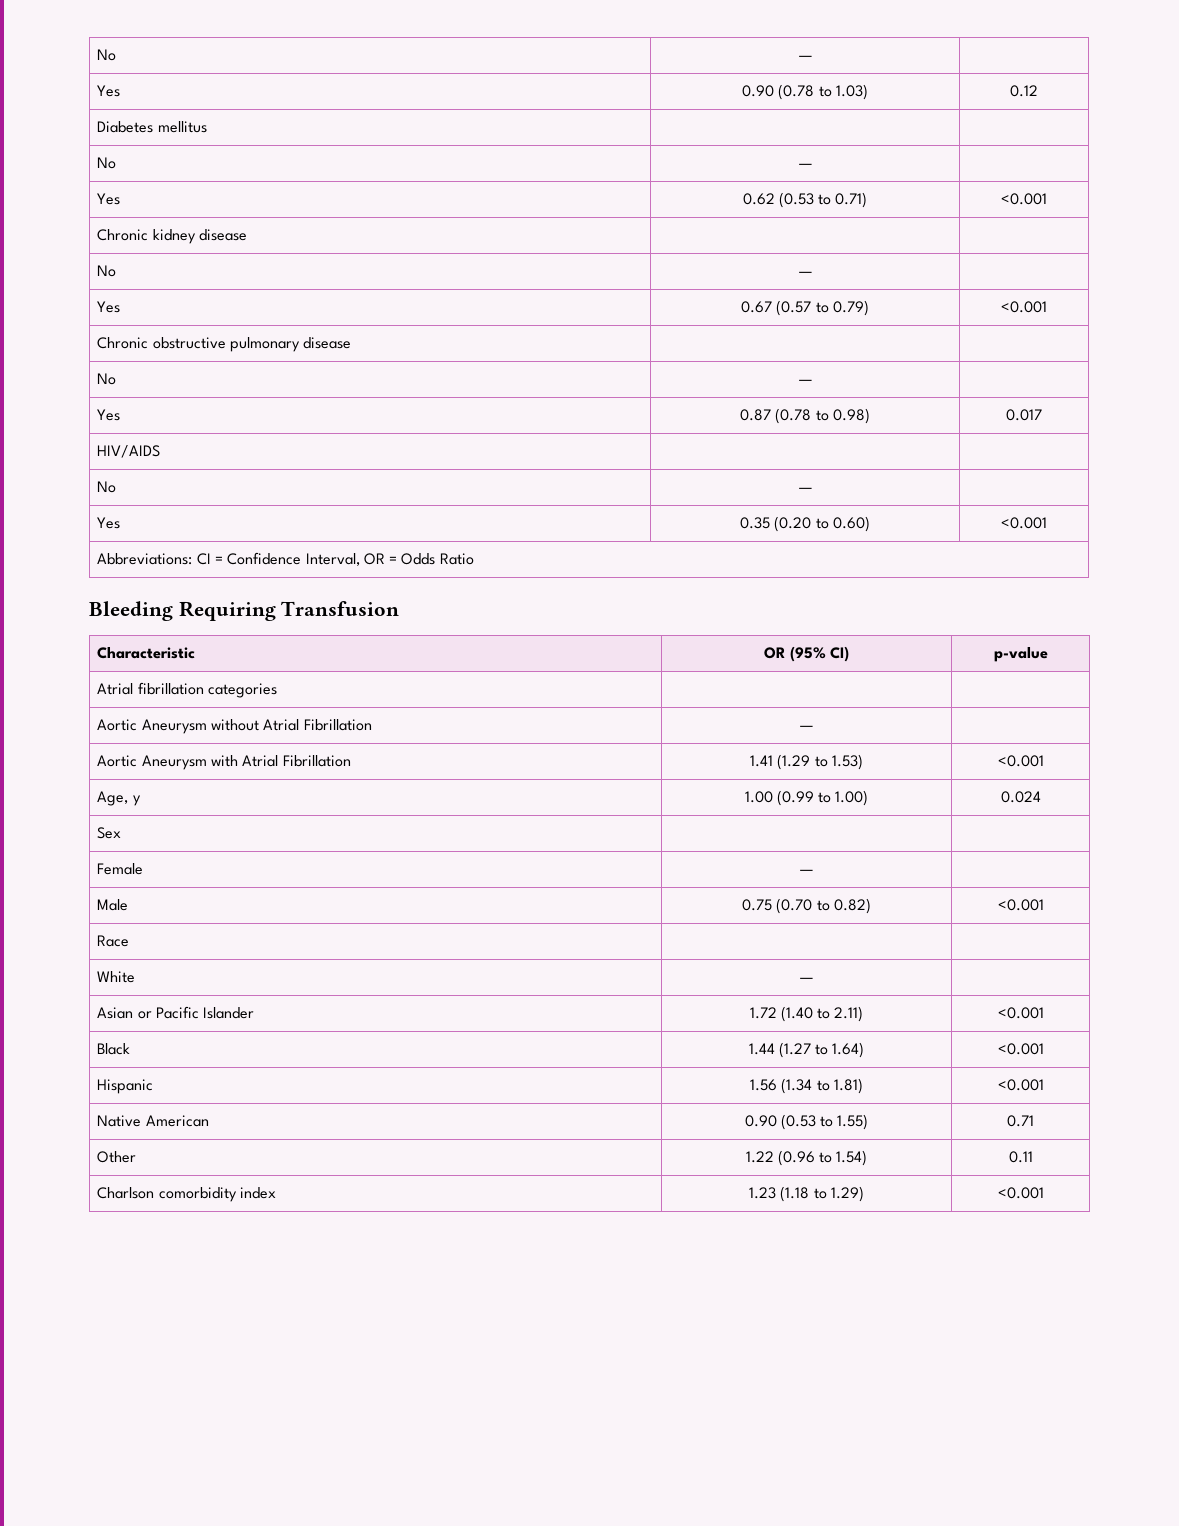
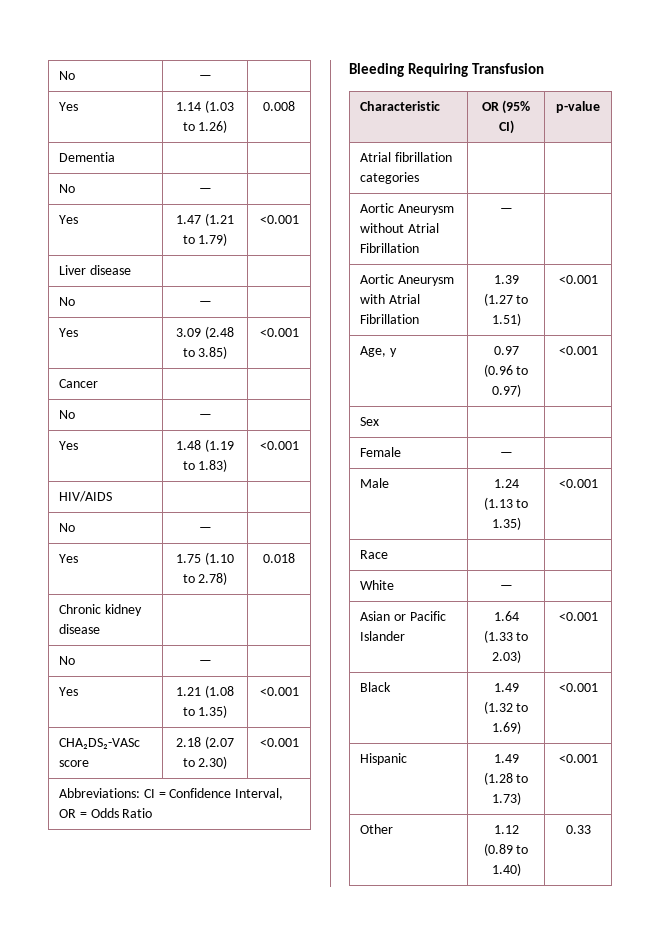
[97,49,117,61] [798,55,812,60] [97,85,121,97] [742,84,868,100] [1010,85,1038,97] [97,121,207,133] [97,157,117,169] [798,163,812,168] [97,193,121,205] [742,192,868,208] [1001,193,1047,205] No | — | // Yes | 0.90 (0.78 to 1.03) | 0.12 // Diabetes mellitus | | // No | — | // Yes | 0.62 (0.53 to 0.71) | <0.001 -> [58,71,75,80] [198,75,212,80] [58,102,78,111] [176,100,234,113] [182,120,228,133] [263,101,295,111] [58,152,115,162] [58,184,75,193] [198,188,212,193] [58,215,78,224] [176,213,234,226] [182,233,228,246] [259,215,299,224] [58,265,131,275] [58,297,75,306] [198,301,212,306] [58,328,78,337] [176,326,234,339] [182,346,228,359] [259,328,299,337] [58,379,98,388] [58,410,75,419] [198,414,212,419] [58,441,78,450] [176,439,234,452] [182,459,228,472] [259,441,299,450] [58,491,112,502] [58,523,75,532] [198,527,212,532] [58,554,78,563] [176,552,234,565] [182,572,228,585] [263,553,295,563] No | — | // Yes | 1.14 (1.03 to 1.26) | 0.008 // Dementia | | // No | — | // Yes | 1.47 (1.21 to 1.79) | <0.001 // Liver disease | | // No | — | // Yes | 3.09 (2.48 to 3.85) | <0.001 // Cancer | | // No | — | // Yes | 1.48 (1.19 to 1.83) | <0.001 // HIV/AIDS | | // No | — | // Yes | 1.75 (1.10 to 2.78) | 0.018
[741,300,869,316] [1001,301,1047,313] [97,337,352,352] [97,373,117,385] [798,379,812,384] [97,409,121,421] [740,408,870,424] [1006,409,1042,421] [97,445,161,458] [97,481,117,493] [798,487,812,492] [97,517,121,529] [740,516,870,532] 0.67 (0.57 to 0.79) | <0.001 // Chronic obstructive pulmonary disease | | // No | — | // Yes | 0.87 (0.78 to 0.98) | 0.017 // HIV/AIDS | | // No | — | // Yes | 0.35 (0.20 to 0.60) -> [176,685,234,698] [182,705,228,718] [259,687,299,696] [58,738,140,749] [58,760,89,767] [176,736,234,749] [182,756,228,769] 1.21 (1.08 to 1.35) | <0.001 // CHA₂DS₂-VASc score | 2.18 (2.07 to 2.30)
[750,754,863,770] 1.41 (1.29 to 1.53) -> [493,275,519,284] [483,293,529,306] [491,313,521,326] 1.39 (1.27 to 1.51)
[744,790,869,806] [1000,791,1041,803] 1.00 (0.99 to 1.00) | 0.024 -> [493,346,519,355] [483,364,529,377] [491,384,521,397] [558,346,598,355] 0.97 (0.96 to 0.97) | <0.001
[742,898,871,914] 0.75 (0.70 to 0.82) -> [493,479,519,488] [483,497,529,510] [491,517,521,530] 1.24 (1.13 to 1.35)
[749,1006,864,1022] [997,1007,1044,1019] [97,1043,131,1055] [748,1042,865,1058] [997,1043,1044,1055] [97,1079,154,1094] [750,1078,863,1094] [997,1079,1044,1091] [97,1115,209,1127] [744,1114,869,1130] [1007,1115,1034,1127] [97,1151,137,1163] [745,1150,868,1166] [1008,1151,1033,1163] [97,1187,276,1202] [749,1186,864,1202] [997,1187,1044,1199] 1.72 (1.40 to 2.11) | <0.001 // Black | 1.44 (1.27 to 1.64) | <0.001 // Hispanic | 1.56 (1.34 to 1.81) | <0.001 // Native American | 0.90 (0.53 to 1.55) | 0.71 // Other | 1.22 (0.96 to 1.54) | 0.11 // Charlson comorbidity index | 1.23 (1.18 to 1.29) | <0.001 -> [493,611,519,621] [483,630,529,643] [491,650,521,663] [558,612,598,621] [359,682,391,692] [493,683,519,692] [483,701,529,714] [491,721,521,734] [558,683,598,692] [359,753,407,765] [493,754,519,763] [483,772,529,785] [491,792,521,805] [558,754,598,763] [359,824,393,834] [493,825,519,834] [483,843,529,856] [491,863,521,876] [565,825,591,834] 1.64 (1.33 to 2.03) | <0.001 // Black | 1.49 (1.32 to 1.69) | <0.001 // Hispanic | 1.49 (1.28 to 1.73) | <0.001 // Other | 1.12 (0.89 to 1.40) | 0.33

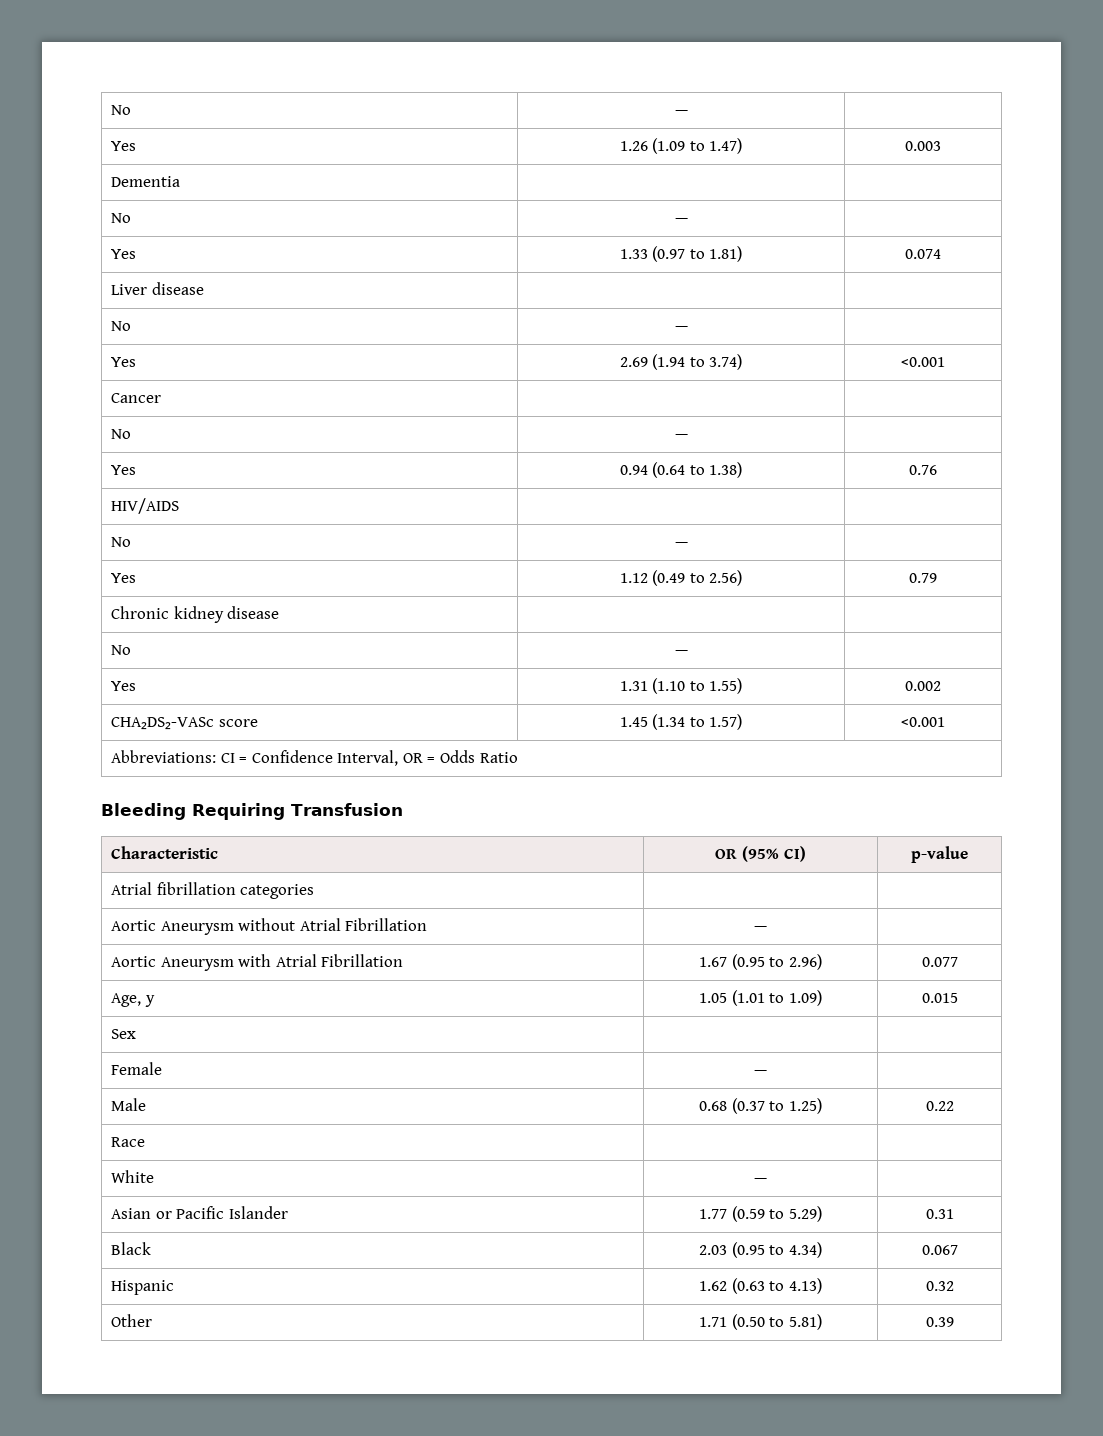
[58,71,75,80] [198,75,212,80] [58,102,78,111] [176,100,234,113] [182,120,228,133] [263,101,295,111] No | — | // Yes | 1.14 (1.03 to 1.26) | 0.008 -> [110,105,131,115] [674,110,688,115] [110,141,136,151] [619,138,743,154] [905,141,941,151] No | — | // Yes | 1.26 (1.09 to 1.47) | 0.003
[176,213,234,226] [182,233,228,246] [259,215,299,224] 1.47 (1.21 to 1.79) | <0.001 -> [619,246,743,262] [905,249,941,259] 1.33 (0.97 to 1.81) | 0.074
[176,326,234,339] [182,346,228,359] 3.09 (2.48 to 3.85) -> [619,354,743,370] 2.69 (1.94 to 3.74)
[176,439,234,452] [182,459,228,472] [259,441,299,450] 1.48 (1.19 to 1.83) | <0.001 -> [619,462,743,478] [909,465,937,475] 0.94 (0.64 to 1.38) | 0.76
[176,552,234,565] [182,572,228,585] [263,553,295,563] 1.75 (1.10 to 2.78) | 0.018 -> [619,570,743,586] [909,573,937,583] 1.12 (0.49 to 2.56) | 0.79
[176,685,234,698] [182,705,228,718] [259,687,299,696] [58,738,140,749] [58,760,89,767] [176,736,234,749] [182,756,228,769] 1.21 (1.08 to 1.35) | <0.001 // CHA₂DS₂-VASc score | 2.18 (2.07 to 2.30) -> [619,678,743,694] [905,681,941,691] [110,717,258,730] [619,714,743,730] 1.31 (1.10 to 1.55) | 0.002 // CHA₂DS₂-VASc score | 1.45 (1.34 to 1.57)
[493,275,519,284] [483,293,529,306] [491,313,521,326] [558,275,598,284] [359,346,397,357] [493,346,519,355] [483,364,529,377] [491,384,521,397] [558,346,598,355] 1.39 (1.27 to 1.51) | <0.001 // Age, y | 0.97 (0.96 to 0.97) | <0.001 -> [699,954,822,970] [921,957,958,967] [110,993,155,1007] [699,990,822,1006] [921,993,958,1003] 1.67 (0.95 to 2.96) | 0.077 // Age, y | 1.05 (1.01 to 1.09) | 0.015
[493,479,519,488] [483,497,529,510] [491,517,521,530] [558,479,598,488] 1.24 (1.13 to 1.35) | <0.001 -> [699,1098,822,1114] [925,1101,954,1111] 0.68 (0.37 to 1.25) | 0.22
[493,611,519,621] [483,630,529,643] [491,650,521,663] [558,612,598,621] [359,682,391,692] [493,683,519,692] [483,701,529,714] [491,721,521,734] [558,683,598,692] [359,753,407,765] [493,754,519,763] [483,772,529,785] [491,792,521,805] [558,754,598,763] [359,824,393,834] [493,825,519,834] [483,843,529,856] [491,863,521,876] [565,825,591,834] 1.64 (1.33 to 2.03) | <0.001 // Black | 1.49 (1.32 to 1.69) | <0.001 // Hispanic | 1.49 (1.28 to 1.73) | <0.001 // Other | 1.12 (0.89 to 1.40) | 0.33 -> [699,1206,822,1222] [925,1209,954,1219] [110,1242,151,1255] [699,1242,822,1258] [921,1245,958,1255] [110,1280,174,1295] [699,1278,822,1294] [925,1281,954,1291] [110,1314,152,1327] [699,1314,822,1330] [925,1317,954,1327] 1.77 (0.59 to 5.29) | 0.31 // Black | 2.03 (0.95 to 4.34) | 0.067 // Hispanic | 1.62 (0.63 to 4.13) | 0.32 // Other | 1.71 (0.50 to 5.81) | 0.39

